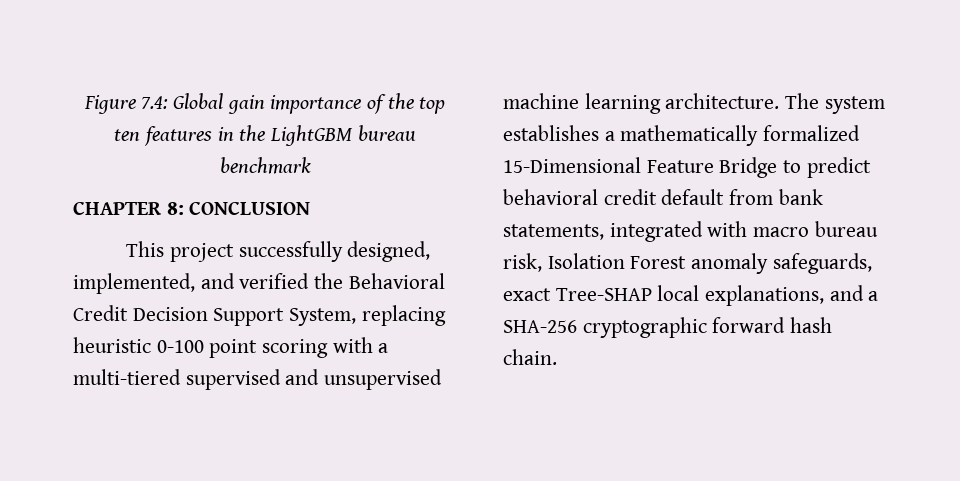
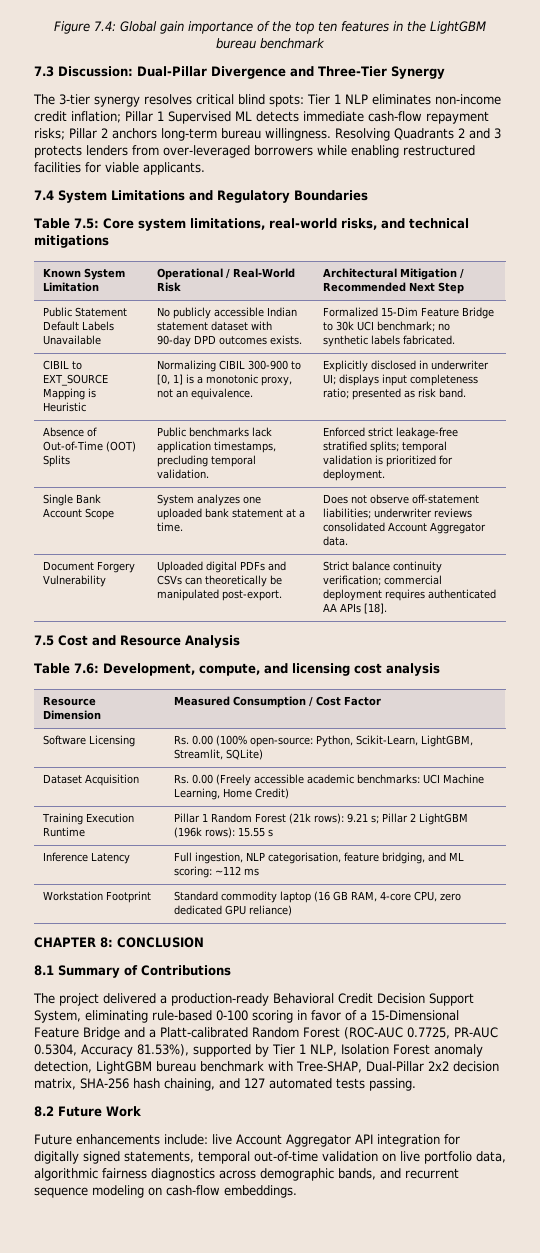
[73,202,311,215] [126,241,431,262] [73,273,344,294] CHAPTER 8: CONCLUSION // This project successfully designed, implemented, and verified the -> [34,66,445,79] [33,94,501,107] [34,111,489,124] [34,128,501,141] [34,145,475,158] [34,162,205,175] [34,190,368,203] [34,218,469,231] [34,235,109,248] [43,268,126,280] [43,282,100,292] [157,268,296,280] [157,282,182,292] [323,268,465,280] [323,282,465,294] [43,307,128,317] [43,321,115,331] [43,335,102,345] [157,307,298,319] [157,321,273,331] [157,335,303,347] [323,307,495,319] [323,321,451,332] [323,335,456,347] [43,360,83,370] [43,374,109,386] [43,388,97,400] [43,402,87,412] [157,360,302,372] [157,374,293,386] [157,388,254,400] [323,360,490,372] [323,374,479,386] [323,388,467,400] [43,427,98,437] [43,441,137,452] [43,455,71,467] [157,427,273,437] [157,441,277,453] [157,455,257,467] [157,469,210,479] [323,427,459,439] [323,441,448,453] [323,455,454,467] [323,469,386,481] [43,494,102,506] [43,508,115,520] [157,494,262,506] [157,508,306,520] [157,522,184,532] [323,494,480,504] [323,508,473,519] [323,522,487,534] [323,536,349,546] [43,561,136,573] [43,575,107,587] [157,561,287,573] [157,575,283,587] [157,589,283,601] [323,561,443,573] [323,575,443,586] [323,589,497,601] [323,603,388,614] [34,635,240,648] [34,663,440,676] [43,696,97,706] [43,710,102,720] [174,696,382,708] [43,735,136,747] [174,735,474,747] [174,749,264,760] [43,774,140,786] [174,774,485,786] [174,788,290,800] [42,813,135,825] [43,827,86,837] [174,813,469,825] [174,827,274,838] [43,852,131,864] [174,852,465,864] [174,866,260,878] [43,891,152,903] [174,891,462,903] [174,905,293,916] [34,937,204,948] [34,965,231,978] [33,993,269,1006] 7.3 Discussion: Dual-Pillar Divergence and Three-Tier Synergy // The 3-tier synergy resolves critical blind spots: Tier 1 NLP eliminates non-income credit inflation; Pillar 1 Supervised ML detects immediate cash-flow repayment risks; Pillar 2 anchors long-term bureau willingness. Resolving Quadrants 2 and 3 protects lenders from over-leveraged borrowers while enabling restructured facilities for viable applicants. // 7.4 System Limitations and Regulatory Boundaries // Table 7.5: Core system limitations, real-world risks, and technical mitigations // Known System Limitation | Operational / Real-World Risk | Architectural Mitigation / Recommended Next Step // Public Statement Default Labels Unavailable | No publicly accessible Indian statement dataset with 90-day DPD outcomes exists. | Formalized 15-Dim Feature Bridge to 30k UCI benchmark; no synthetic labels fabricated. // CIBIL to EXT_SOURCE Mapping is Heuristic | Normalizing CIBIL 300-900 to [0, 1] is a monotonic proxy, not an equivalence. | Explicitly disclosed in underwriter UI; displays input completeness ratio; presented as risk band. // Absence of Out-of-Time (OOT) Splits | Public benchmarks lack application timestamps, precluding temporal validation. | Enforced strict leakage-free stratified splits; temporal validation is prioritized for deployment. // Single Bank Account Scope | System analyzes one uploaded bank statement at a time. | Does not observe off-statement liabilities; underwriter reviews consolidated Account Aggregator data. // Document Forgery Vulnerability | Uploaded digital PDFs and CSVs can theoretically be manipulated post-export. | Strict balance continuity verification; commercial deployment requires authenticated AA APIs [18]. // 7.5 Cost and Resource Analysis // Table 7.6: Development, compute, and licensing cost analysis // Resource Dimension | Measured Consumption / Cost Factor // Software Licensing | Rs. 0.00 (100% open-source: Python, Scikit-Learn, LightGBM, Streamlit, SQLite) // Dataset Acquisition | Rs. 0.00 (Freely accessible academic benchmarks: UCI Machine Learning, Home Credit) // Training Execution Runtime | Pillar 1 Random Forest (21k rows): 9.21 s; Pillar 2 LightGBM (196k rows): 15.55 s // Inference Latency | Full ingestion, NLP categorisation, feature bridging, and ML scoring: ~112 ms // Workstation Footprint | Standard commodity laptop (16 GB RAM, 4-core CPU, zero dedicated GPU reliance) // CHAPTER 8: CONCLUSION // 8.1 Summary of Contributions // The project delivered a production-ready
[361,305,446,326] [73,337,389,358] [73,369,443,390] [503,93,885,114] [503,125,861,146] [503,157,871,178] [503,189,823,205] [503,221,878,242] [503,253,872,274] [503,285,879,306] [503,317,833,338] [503,349,557,365] replacing heuristic 0-100 point scoring with a multi-tiered supervised and unsupervised machine learning architecture. The system establishes a mathematically formalized 15-Dimensional Feature Bridge to predict behavioral credit default from bank statements, integrated with macro bureau risk, Isolation Forest anomaly safeguards, exact Tree-SHAP local explanations, and a SHA-256 cryptographic forward hash chain. -> [85,1010,459,1023] [34,1027,498,1040] [34,1044,483,1057] [34,1061,499,1074] [34,1078,416,1091] [34,1106,141,1117] [34,1134,460,1147] [34,1151,506,1164] [34,1168,459,1181] [34,1185,297,1198] eliminating rule-based 0-100 scoring in favor of a 15-Dimensional Feature Bridge and a Platt-calibrated Random Forest (ROC-AUC 0.7725, PR-AUC 0.5304, Accuracy 81.53%), supported by Tier 1 NLP, Isolation Forest anomaly detection, LightGBM bureau benchmark with Tree-SHAP, Dual-Pillar 2x2 decision matrix, SHA-256 hash chaining, and 127 automated tests passing. // 8.2 Future Work // Future enhancements include: live Account Aggregator API integration for digitally signed statements, temporal out-of-time validation on live portfolio data, algorithmic fairness diagnostics across demographic bands, and recurrent sequence modeling on cash-flow embeddings.

